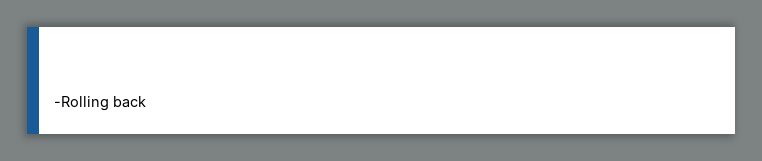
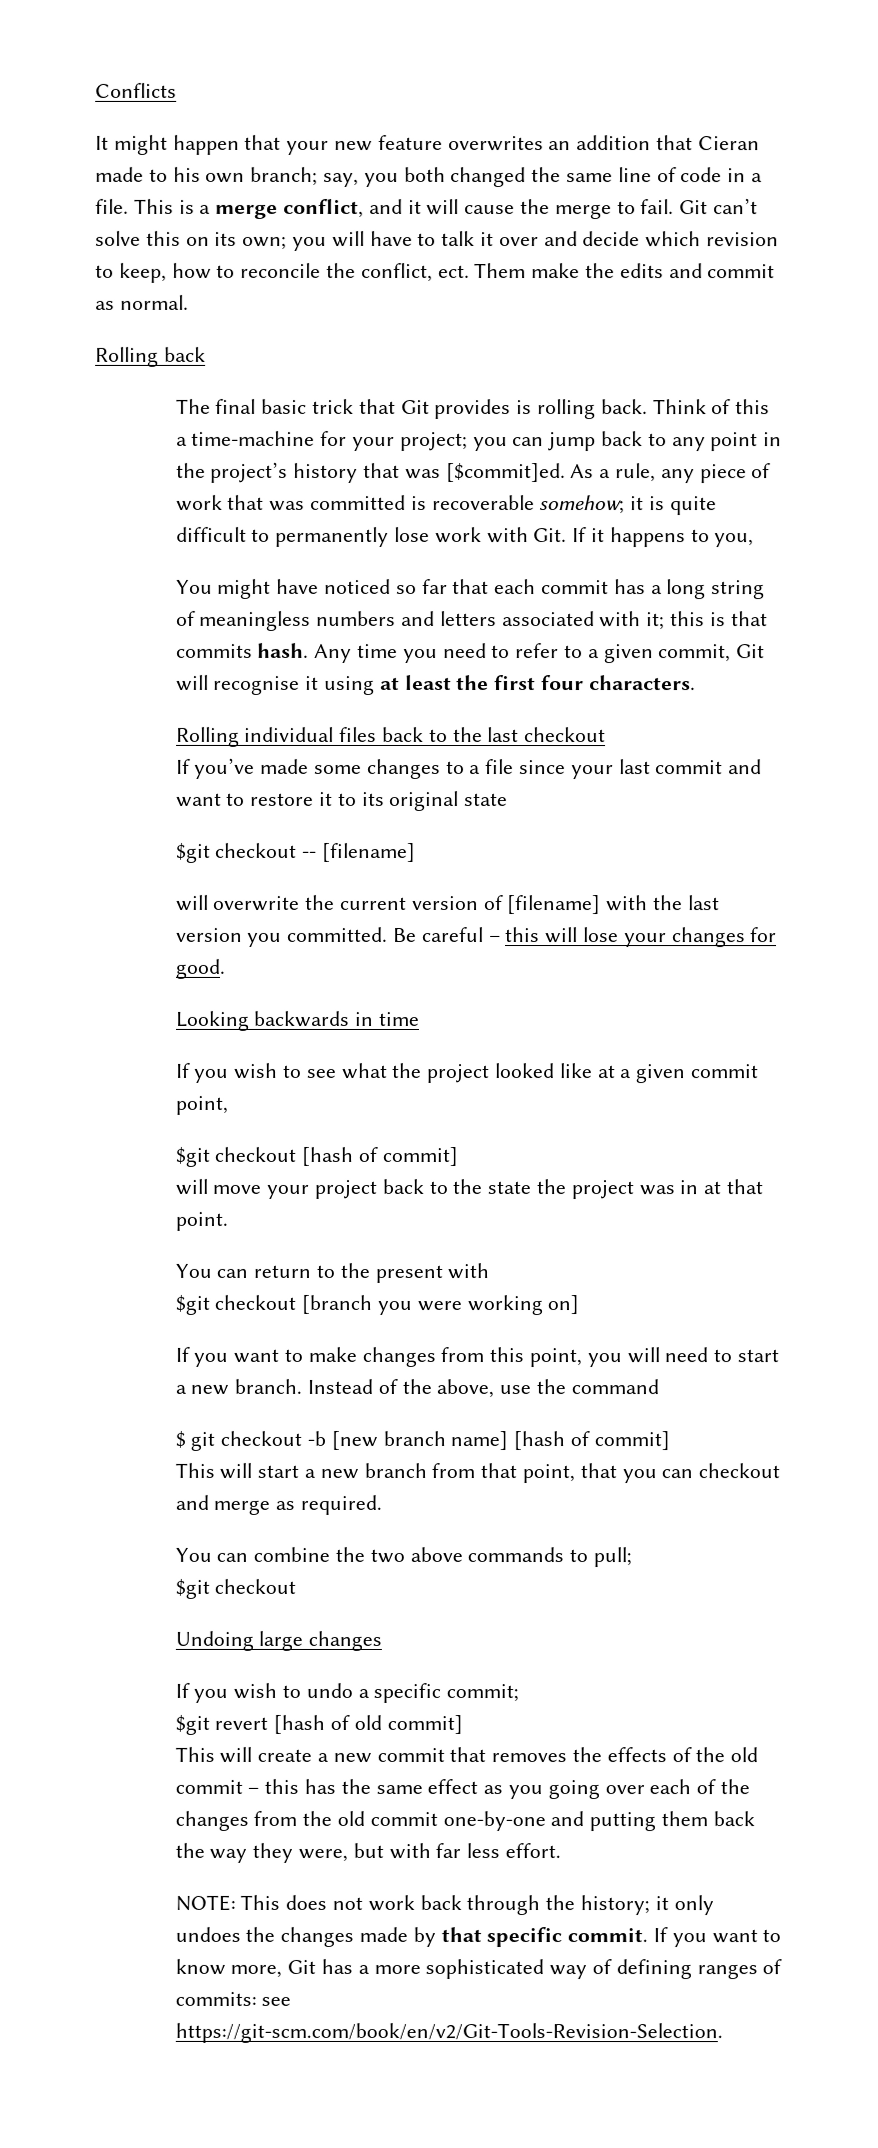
[54,96,146,111] -Rolling back -> [95,82,177,98] [95,134,760,155] [95,166,764,188] [95,198,759,220] [95,230,780,251] [95,262,776,283] [95,294,189,310] [95,346,206,367] [175,398,771,420] [175,430,783,452] [175,461,772,484] [175,494,717,516] [175,526,755,548] [175,578,766,600] [175,610,768,631] [175,642,766,664] [175,674,696,695] [175,726,607,747] [175,757,763,780] [175,790,509,812] [175,842,416,863] [175,894,720,915] [175,926,778,948] [175,958,226,979] [175,1010,420,1031] [174,1062,760,1084] [174,1095,228,1115] [174,1146,458,1167] [174,1178,764,1200] [174,1211,228,1231] [174,1262,490,1284] [174,1294,580,1316] [174,1346,780,1368] [174,1378,659,1399] [174,1430,670,1451] [174,1462,781,1484] [174,1494,382,1515] [174,1546,633,1568] [174,1578,297,1599] [174,1630,383,1651] [174,1682,520,1704] [174,1714,463,1735] [174,1746,759,1763] [174,1778,751,1800] [174,1810,755,1832] [174,1842,562,1863] [174,1894,714,1916] [174,1926,782,1948] [174,1958,783,1980] [174,1991,292,2006] [174,2022,723,2044] Conflicts // It might happen that your new feature overwrites an addition that Cieran made to his own branch; say, you both changed the same line of code in a file. This is a merge conflict, and it will cause the merge to fail. Git can’t solve this on its own; you will have to talk it over and decide which revision to keep, how to reconcile the conflict, ect. Them make the edits and commit as normal. // Rolling back // The final basic trick that Git provides is rolling back. Think of this a time-machine for your project; you can jump back to any point in the project’s history that was [$commit]ed. As a rule, any piece of work that was committed is recoverable somehow; it is quite difficult to permanently lose work with Git. If it happens to you, // You might have noticed so far that each commit has a long string of meaningless numbers and letters associated with it; this is that commits hash. Any time you need to refer to a given commit, Git will recognise it using at least the first four characters. // Rolling individual files back to the last checkout // If you’ve made some changes to a file since your last commit and want to restore it to its original state // $git checkout -- [filename] // will overwrite the current version of [filename] with the last version you committed. Be careful – this will lose your changes for good. // Looking backwards in time // If you wish to see what the project looked like at a given commit point, // $git checkout [hash of commit] // will move your project back to the state the project was in at that point. // You can return to the present with // $git checkout [branch you were working on] // If you want to make changes from this point, you will need to start a new branch. Instead of the above, use the command // $ git checkout -b [new branch name] [hash of commit] // This will start a new branch from that point, that you can checkout and merge as required. // You can combine the two above commands to pull; // $git checkout // Undoing large changes // If you wish to undo a specific commit; // $git revert [hash of old commit] // This will create a new commit that removes the effects of the old commit – this has the same effect as you going over each of the changes from the old commit one-by-one and putting them back the way they were, but with far less effort. // NOTE: This does not work back through the history; it only undoes the changes made by that specific commit. If you want to know more, Git has a more sophisticated way of defining ranges of commits: see https://git-scm.com/book/en/v2/Git-Tools-Revision-Selection.

